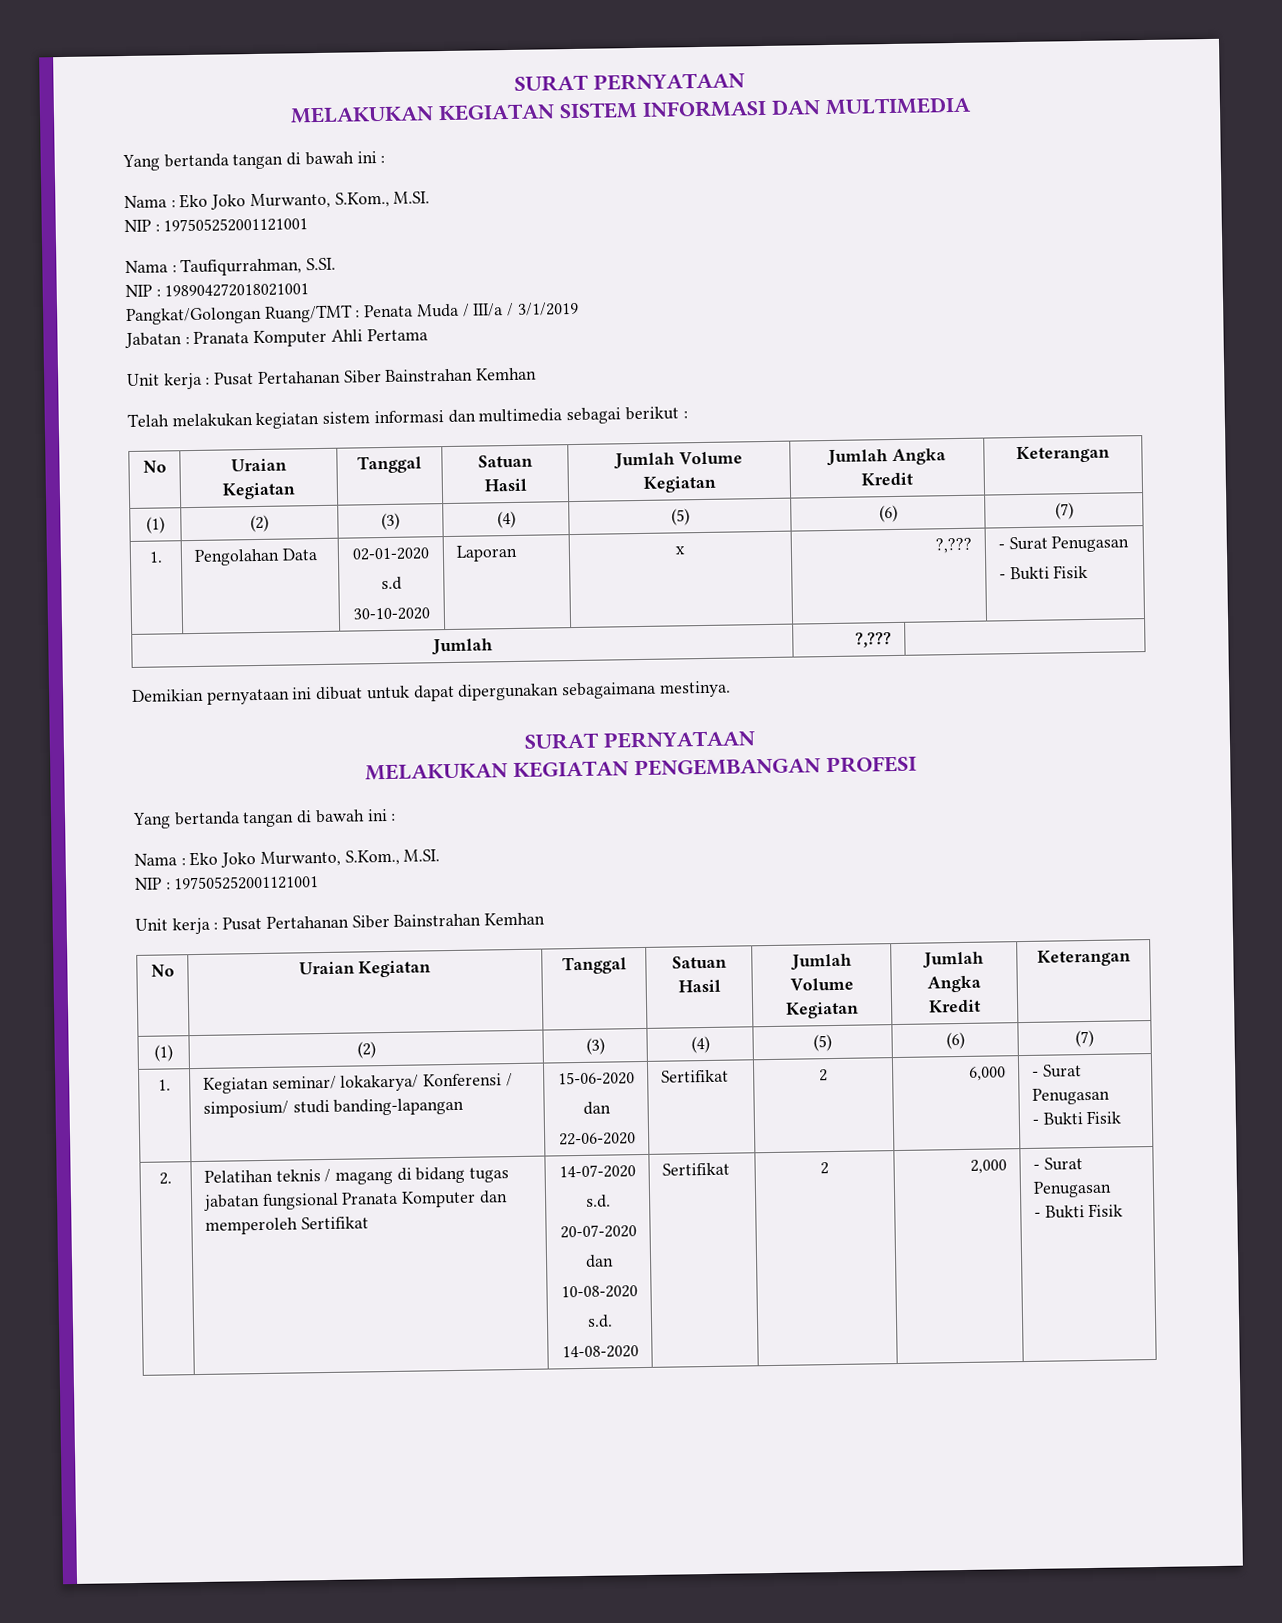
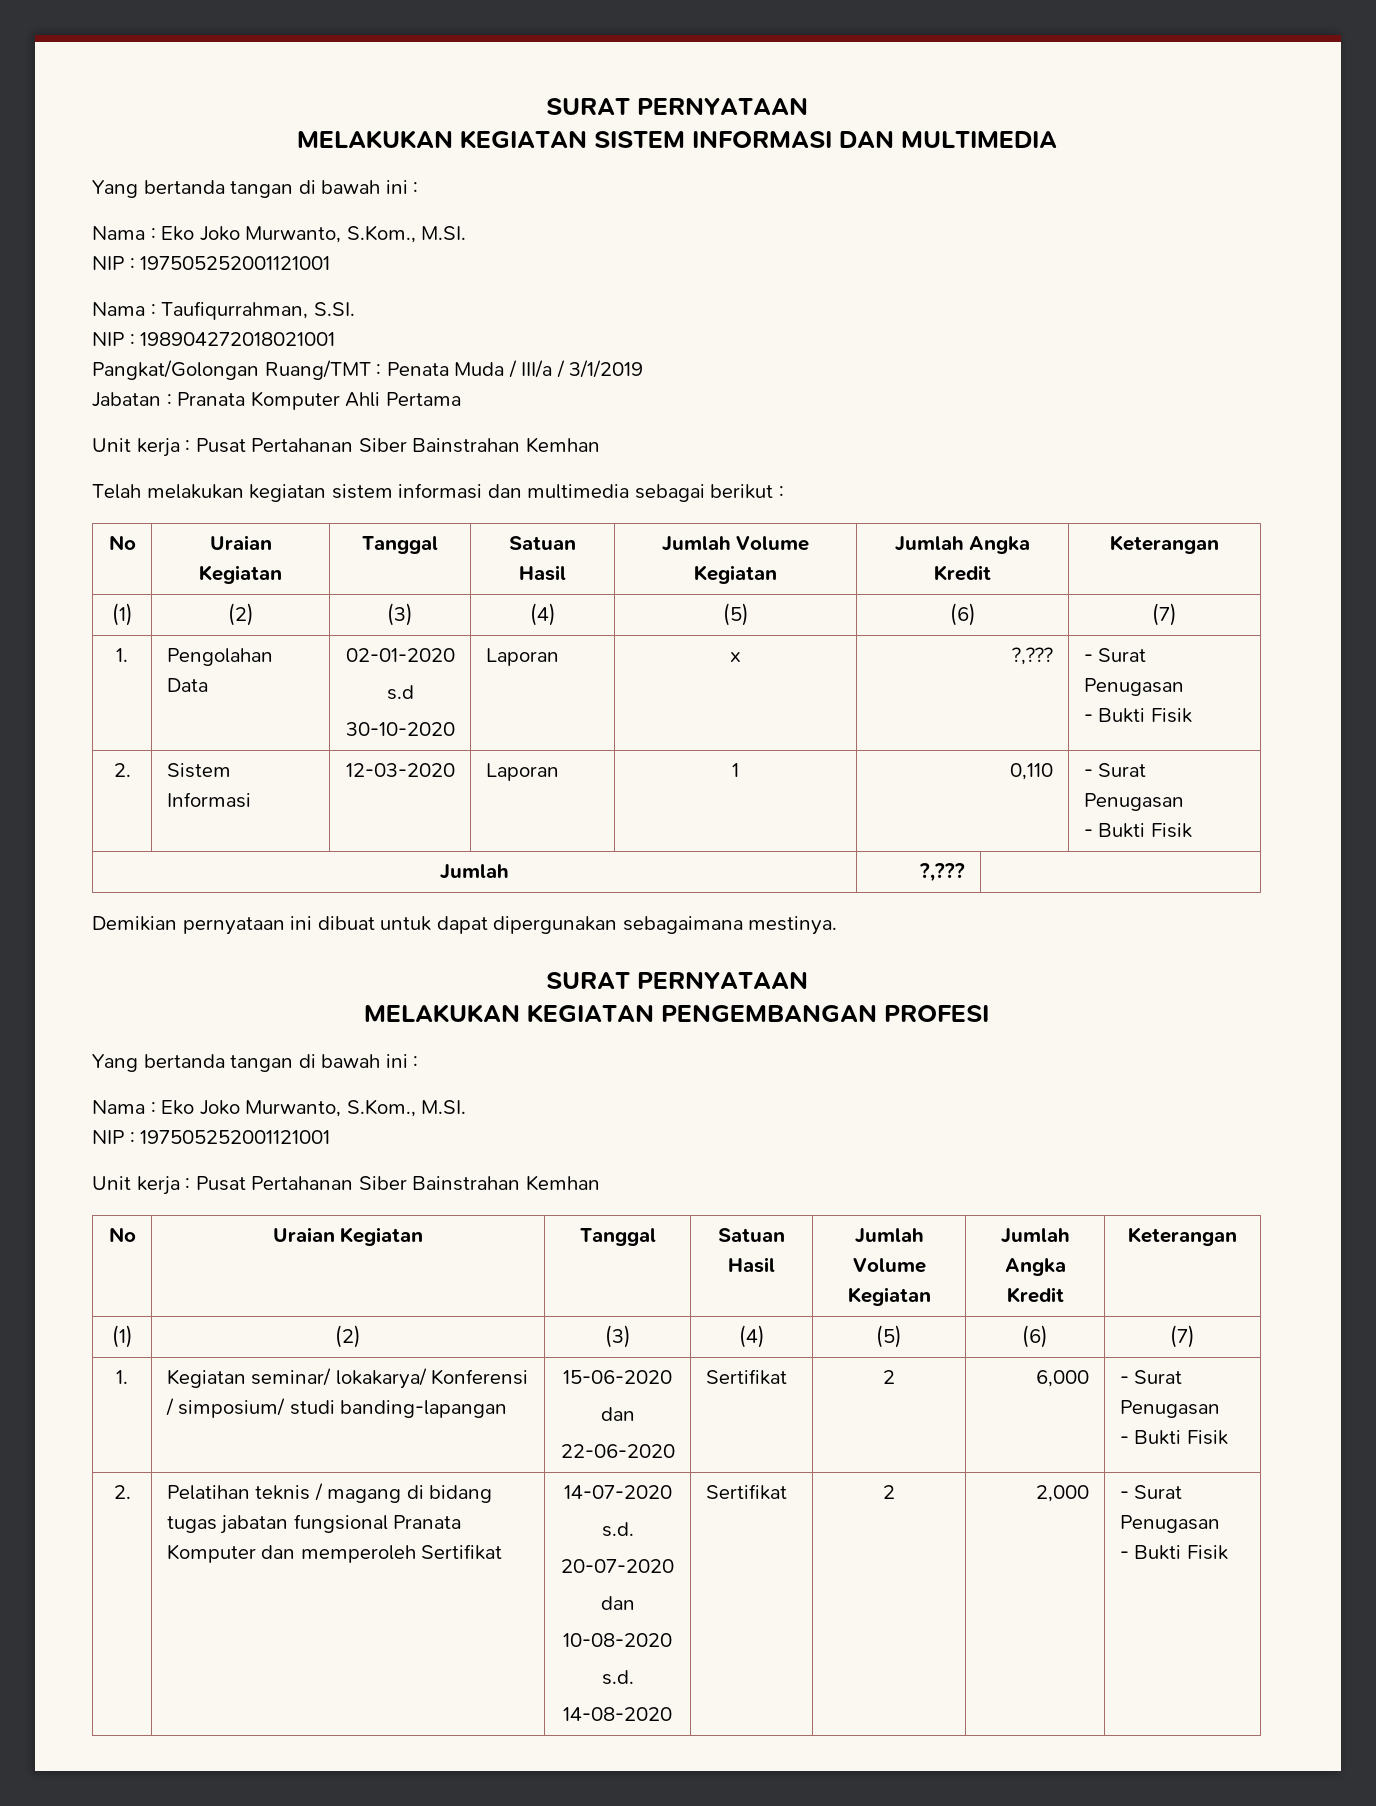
(1089, 571) none -> [113,763,131,777] [166,763,231,778] [166,792,251,808] [345,763,455,777] [485,763,559,781] [732,763,739,777] [1010,763,1054,780] [1083,763,1147,777] [1083,793,1184,811] [1083,823,1192,838] // 2. | Sistem Informasi | 12-03-2020 | Laporan | 1 | 0,110 | - Surat Penugasan // - Bukti Fisik

